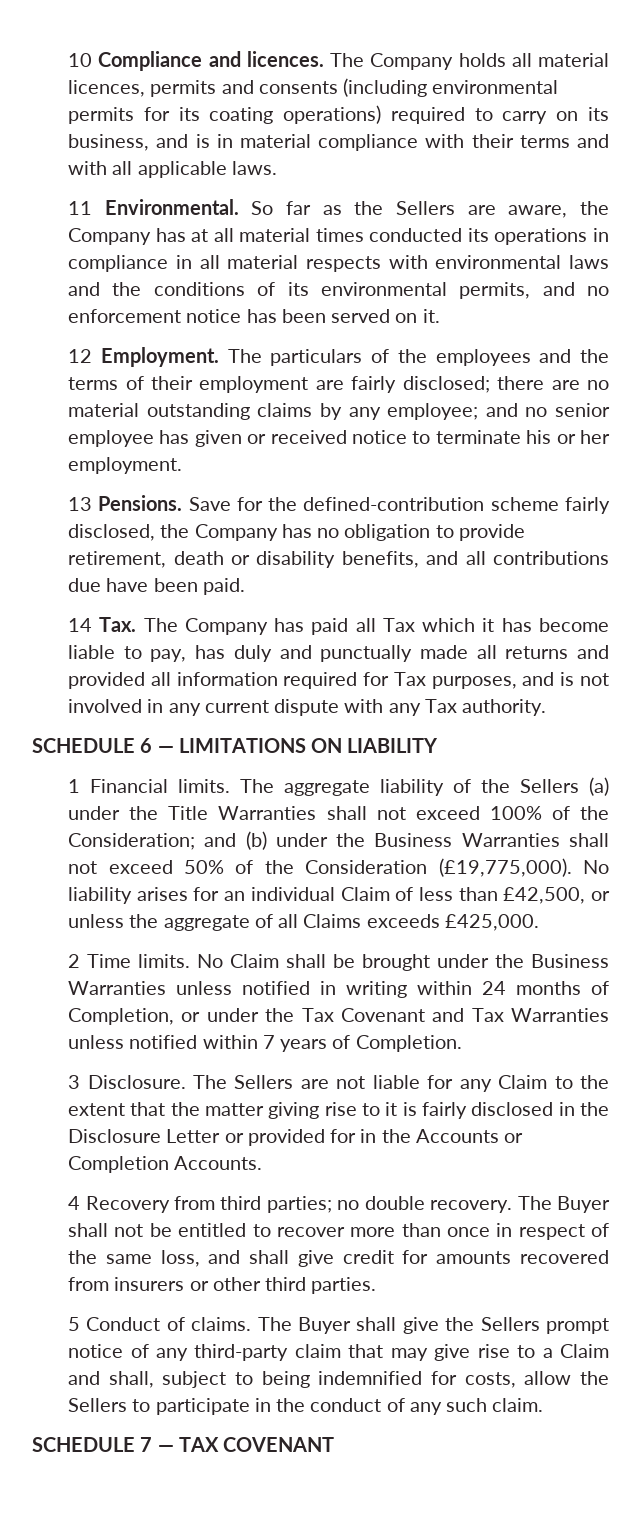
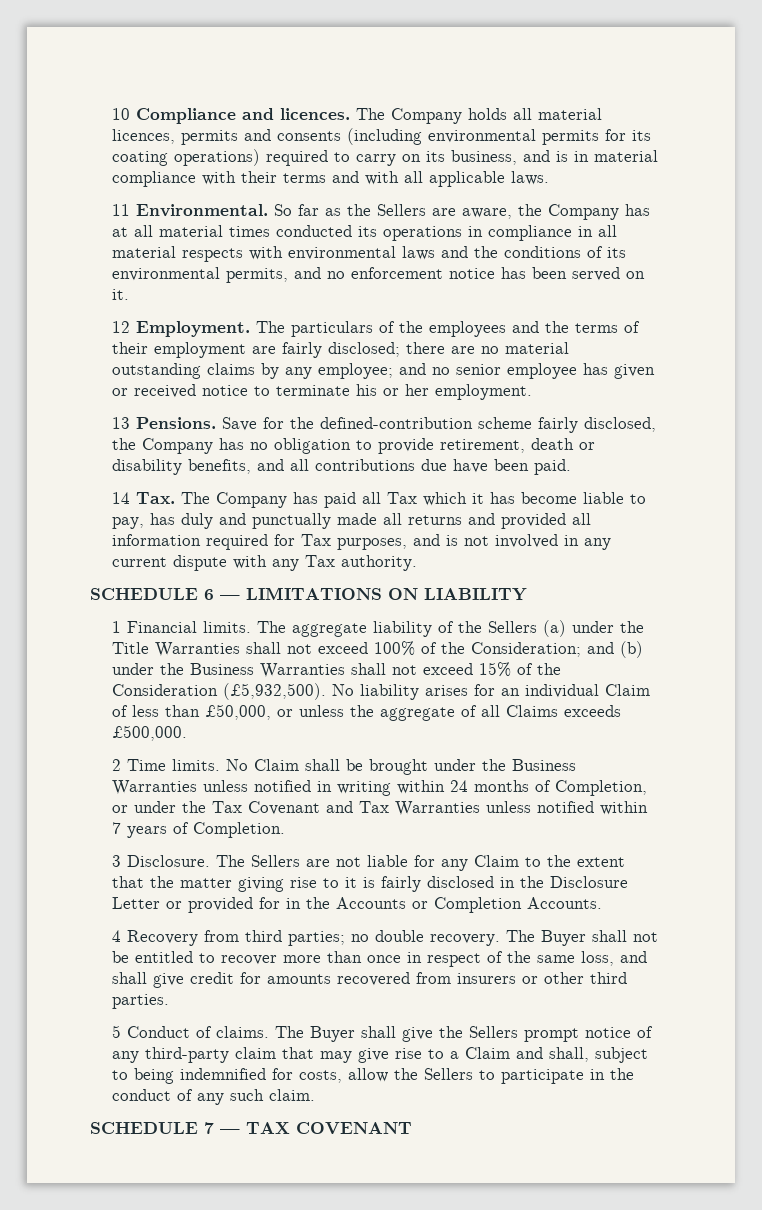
[183,860,224,874] 50% -> [478,662,511,677] 15%
[438,858,572,877] (£19,775,000). -> [222,683,326,700] (£5,932,500).
[503,887,586,904] £42,500, -> [204,704,271,720] £50,000,
[444,914,539,931] £425,000. -> [111,725,187,741] £500,000.

